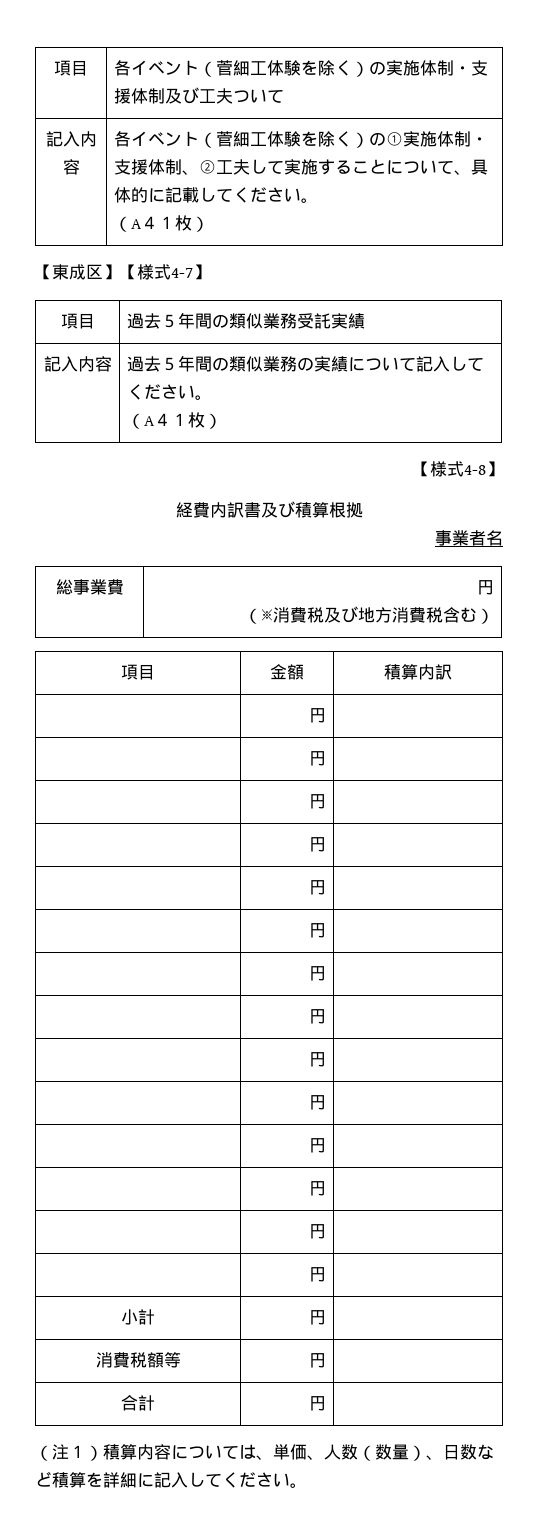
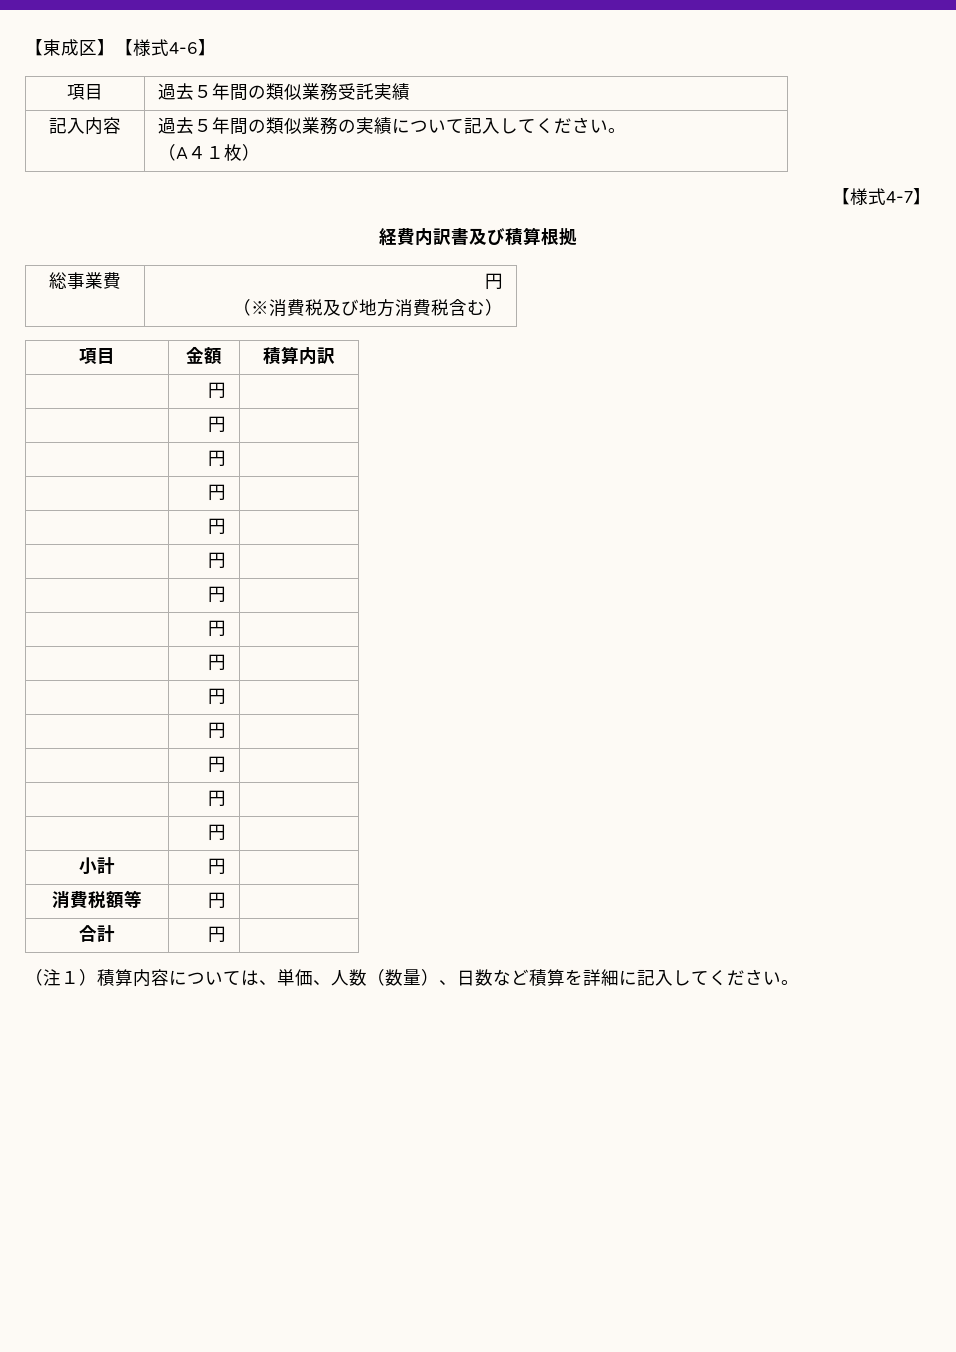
[54,60,88,76] [113,60,488,77] [113,87,284,104] [45,131,97,147] [62,159,80,175] [113,131,488,148] [113,159,488,175] [113,187,318,203] [113,215,209,232] 項目 | 各イベント（菅細工体験を除く）の実施体制・支援体制及び工夫ついて // 記入内容 | 各イベント（菅細工体験を除く）の①実施体制・支援体制、②工夫して実施することについて、具体的に記載してください。 // （A４１枚） // -> (25, 47) none
[171,268,193,278] 4-7 -> [169,42,198,54] 4-6
[464,465,486,475] 4-8 -> [886,191,913,203] 4-7
[435,530,503,546] // 事業者名 -> (577, 237) none

